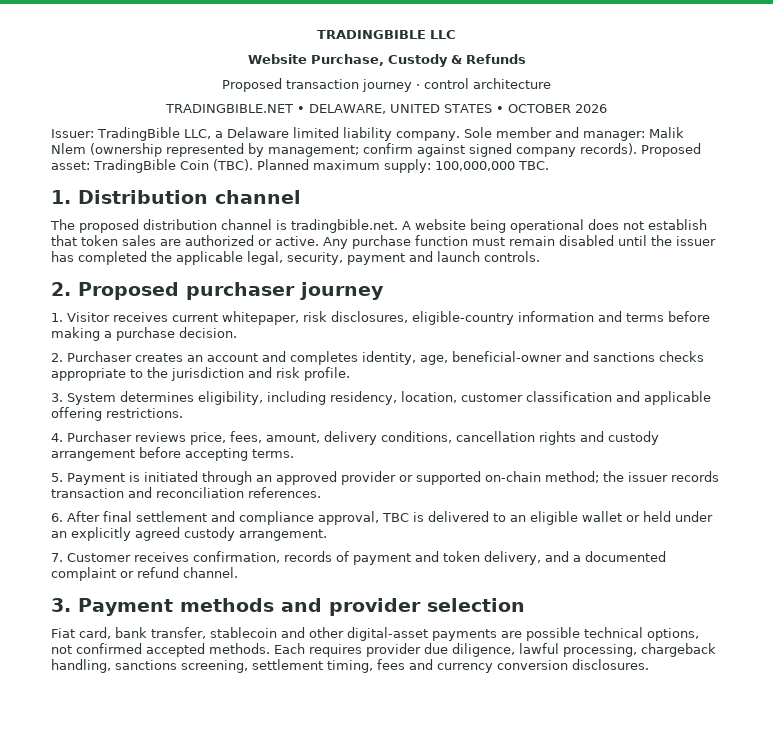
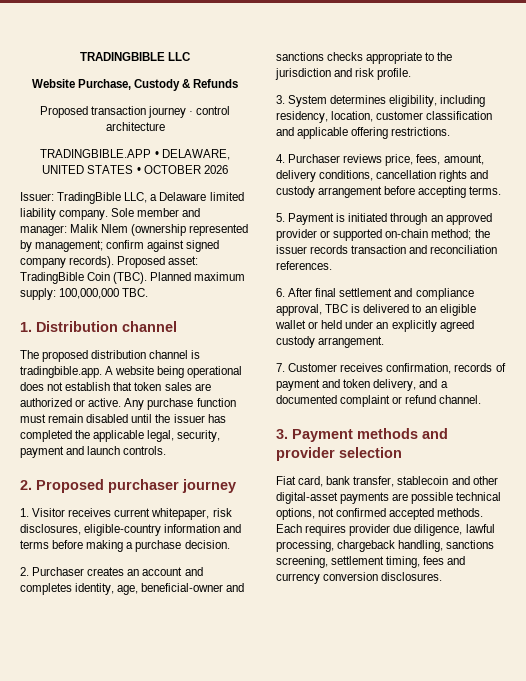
[164,104,293,113] TRADINGBIBLE.NET -> [40,149,152,158] TRADINGBIBLE.APP
[291,219,398,233] tradingbible.net. -> [20,366,102,378] tradingbible.app.

